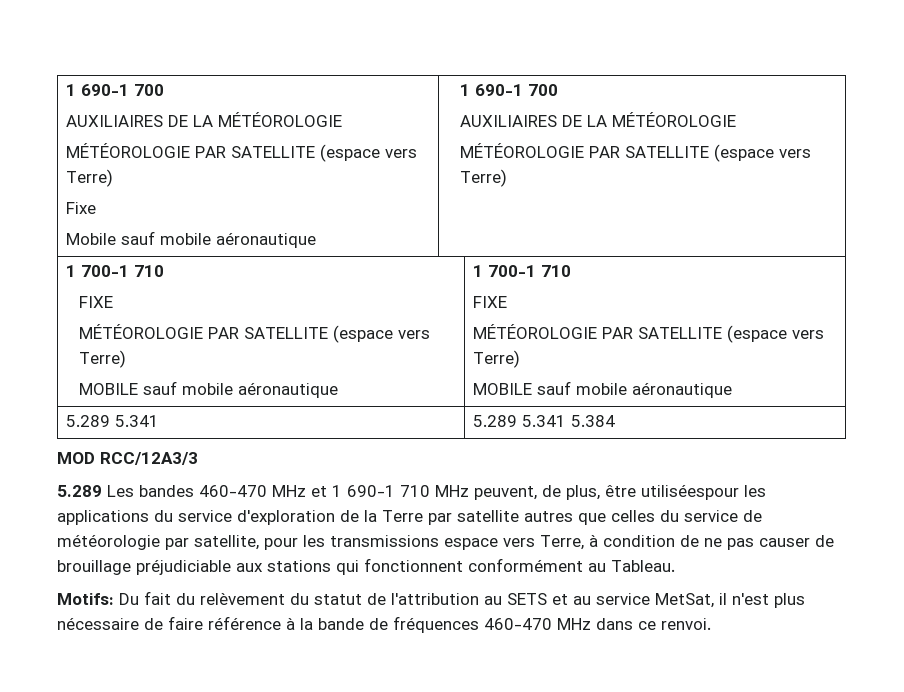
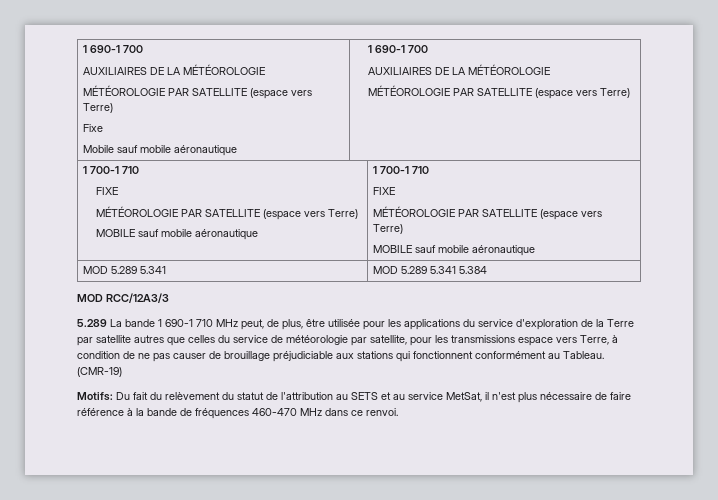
(732, 390) none -> [83,266,109,274] MOD
(159, 421) none -> [373,266,399,274] MOD
[107,485,327,497] Les bandes 460-470 MHz et -> [110,319,155,327] La bande
[474,486,537,500] peuvent, -> [241,319,264,330] peut,
[641,484,739,500] utiliséespour -> [328,319,385,330] utilisée pour
(675, 566) none -> [77,367,122,377] (CMR-19)

